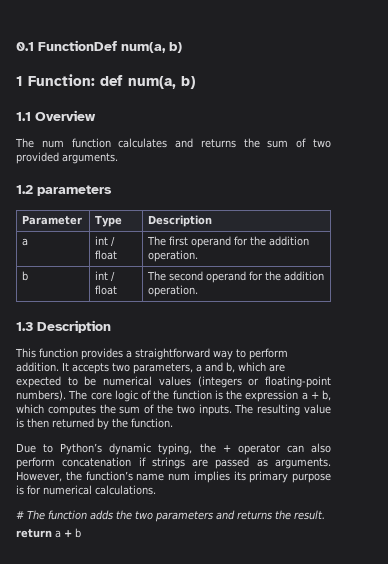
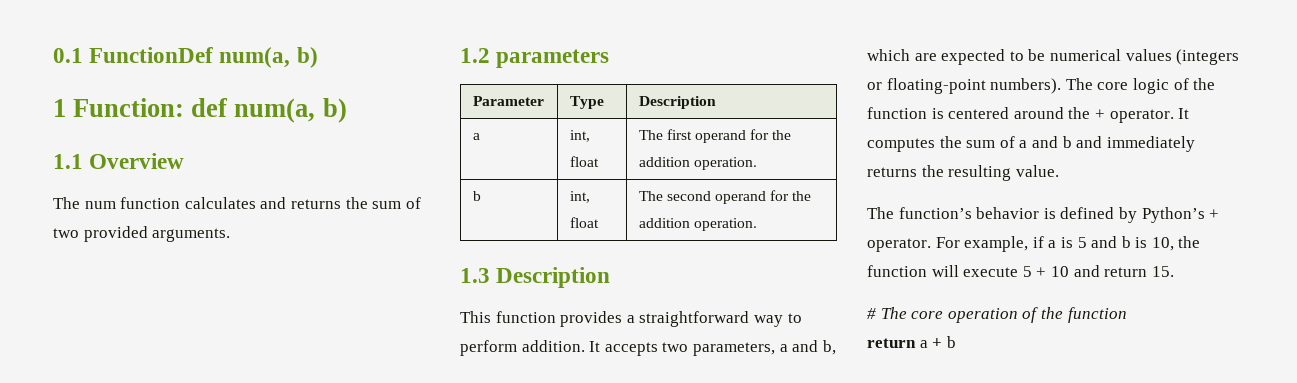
[95,236,116,247] int / -> [569,130,590,142] int,
[95,271,116,282] int / -> [569,191,590,203] int,
[226,390,331,402] [16,404,332,416] [16,418,173,430] [16,443,331,455] [16,457,331,469] [16,471,331,483] [16,485,156,495] [16,510,325,522] the expression a + b, which computes the sum of the two inputs. The resulting value is then returned by the function. // Due to Python’s dynamic typing, the + operator can also perform concatenation if strings are passed as arguments. However, the function’s name num implies its primary purpose is for numerical calculations. // # The function adds the two parameters and returns the result. -> [948,107,1190,123] [867,136,1195,152] [867,165,1059,181] [867,207,1220,223] [867,236,1201,252] [867,265,1174,277] [867,307,1127,323] centered around the + operator. It computes the sum of a and b and immediately returns the resulting value. // The function’s behavior is defined by Python’s + operator. For example, if a is 5 and b is 10, the function will execute 5 + 10 and return 15. // # The core operation of the function

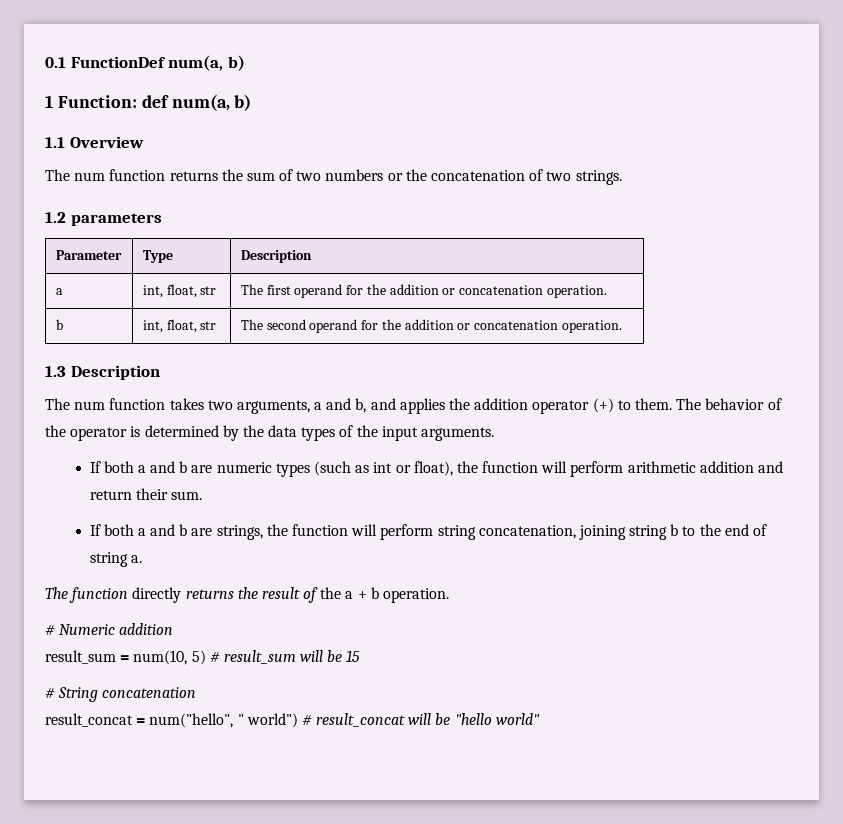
[184,197,287,209] calculates and -> (166, 175) none
[83,226,231,242] provided arguments. -> [325,169,622,185] numbers or the concatenation of two strings.
[569,156,599,167] float -> [166,284,217,298] float, str
(690, 162) none -> [442,285,544,295] or concatenation
[569,217,599,228] float -> [166,319,217,333] float, str
(690, 223) none -> [457,320,559,330] or concatenation
[460,311,802,327] [460,340,836,356] [867,49,1240,65] [867,78,1216,94] [867,107,1190,123] [867,136,1195,152] [867,165,1059,181] [867,207,1220,223] [867,236,1201,252] [867,265,1174,277] [867,307,1127,323] [867,336,956,348] This function provides a straightforward way to perform addition. It accepts two parameters, a and b, which are expected to be numerical values (integers or floating-point numbers). The core logic of the function is centered around the + operator. It computes the sum of a and b and immediately returns the resulting value. // The function’s behavior is defined by Python’s + operator. For example, if a is 5 and b is 10, the function will execute 5 + 10 and return 15. // # The core operation of the function // return a + b -> [45,398,782,414] [45,425,495,441] [89,461,784,477] [89,488,202,500] [89,524,768,540] [89,552,142,567] [45,587,450,603] [45,623,174,635] [45,650,361,665] [45,687,197,702] [45,713,540,728] The num function takes two arguments, a and b, and applies the addition operator (+) to them. The behavior of the operator is determined by the data types of the input arguments. // If both a and b are numeric types (such as int or float), the function will perform arithmetic addition and return their sum. // If both a and b are strings, the function will perform string concatenation, joining string b to the end of string a. // The function directly returns the result of the a + b operation. // # Numeric addition // result_sum = num(10, 5) # result_sum will be 15 // # String concatenation // result_concat = num("hello", " world") # result_concat will be "hello world"

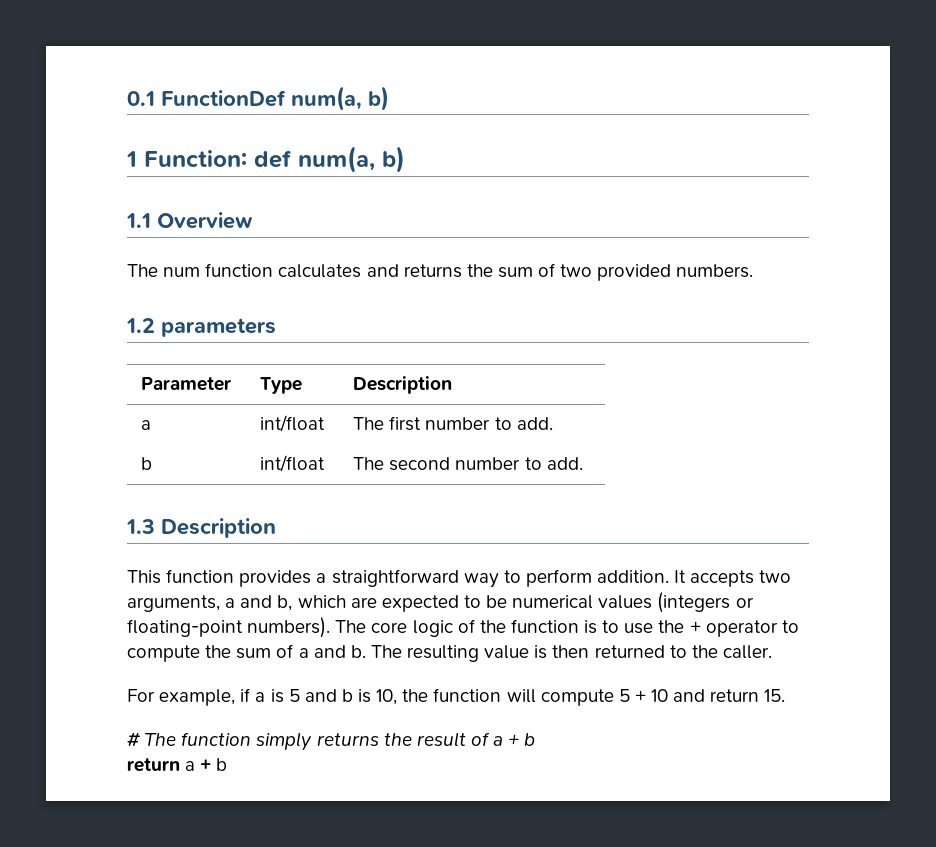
(166, 175) none -> [278,264,399,278] calculates and
[325,169,622,185] numbers or the concatenation of two strings. -> [597,264,754,281] provided numbers.
[142,284,217,298] int, float, str -> [260,415,326,432] int/float
[294,284,608,298] [55,319,63,330] [142,319,217,333] [240,319,623,333] [45,365,160,380] [45,398,204,410] operand for the addition or concatenation operation. // b | int, float, str | The second operand for the addition or concatenation operation. // 1.3 Description // The num function takes -> [425,417,553,430] [141,457,153,470] [260,455,326,472] [353,457,583,471] [126,518,276,538] [127,569,755,588] number to add. // b | int/float | The second number to add. // 1.3 Description // This function provides a straightforward way to perform addition. It accepts
[370,398,782,414] [45,425,495,441] [89,461,784,477] [89,488,202,500] [89,524,768,540] [89,552,142,567] and applies the addition operator (+) to them. The behavior of the operator is determined by the data types of the input arguments. // If both a and b are numeric types (such as int or float), the function will perform arithmetic addition and return their sum. // If both a and b are strings, the function will perform string concatenation, joining string b to the end of string a. // -> [297,592,754,613] [127,617,799,638] [127,644,772,662] [127,688,786,706] [127,732,140,747] which are expected to be numerical values (integers or floating-point numbers). The core logic of the function is to use the + operator to compute the sum of a and b. The resulting value is then returned to the caller. // For example, if a is 5 and b is 10, the function will compute 5 + 10 and return 15. // #
[132,587,182,603] directly -> [256,732,313,751] simply
[320,587,450,603] [45,623,174,635] [45,650,361,665] [45,687,197,702] [45,713,540,728] the a + b operation. // # Numeric addition // result_sum = num(10, 5) # result_sum will be 15 // # String concatenation // result_concat = num("hello", " world") # result_concat will be "hello world" -> [493,733,536,746] [127,758,228,772] a + b // return a + b

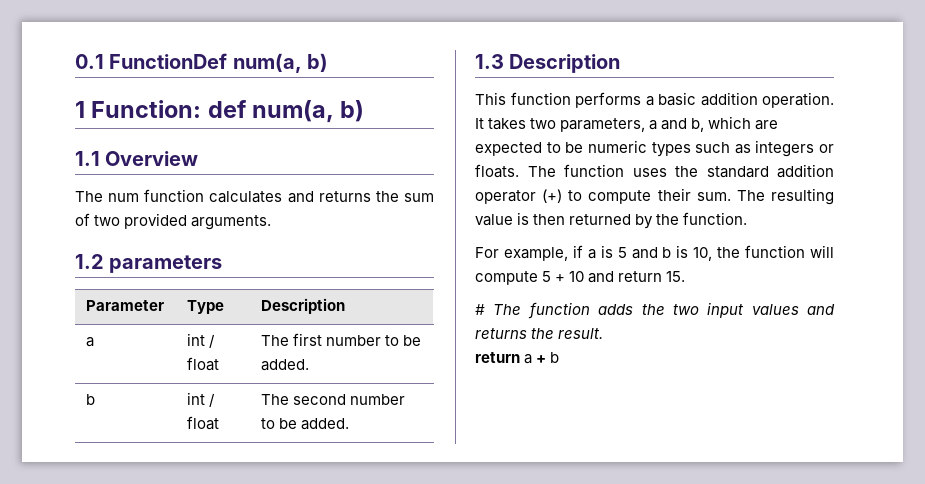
[676,264,754,278] numbers. -> [191,215,272,230] arguments.
[260,415,326,432] int/float -> [187,333,216,348] [187,357,220,371] int / float
[516,417,553,430] add. -> [403,335,422,346] [261,359,310,371] be added.
[260,455,326,472] int/float -> [187,392,216,407] [187,416,220,430] int / float
[546,457,583,470] add. -> [279,418,350,430] be added.
[239,569,792,588] [127,595,220,612] provides a straightforward way to perform addition. It accepts two arguments, -> [575,92,834,108] [475,118,646,132] performs a basic addition operation. It takes two parameters,
[512,592,754,613] [127,617,799,638] [127,644,366,662] numerical values (integers or floating-point numbers). The core logic of the function is to use the + operator to compute the sum of a and b. -> [587,140,834,157] [475,164,834,178] [475,188,731,204] numeric types such as integers or floats. The function uses the standard addition operator (+) to compute their sum.
[669,645,772,659] to the caller. -> [635,212,748,229] by the function.
[256,732,536,751] simply returns the result of a + b -> [598,302,835,318] [475,328,604,339] adds the two input values and returns the result.

